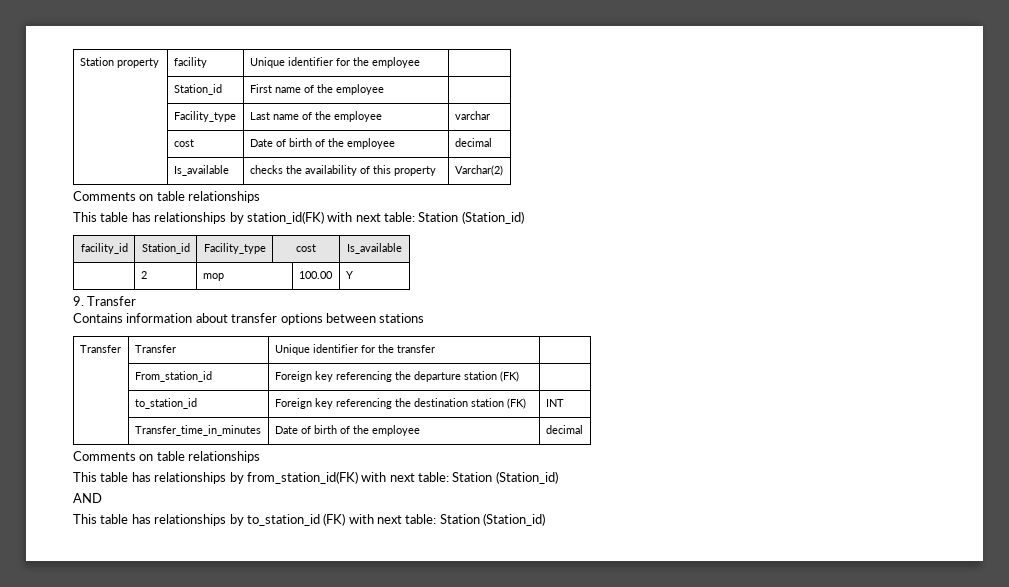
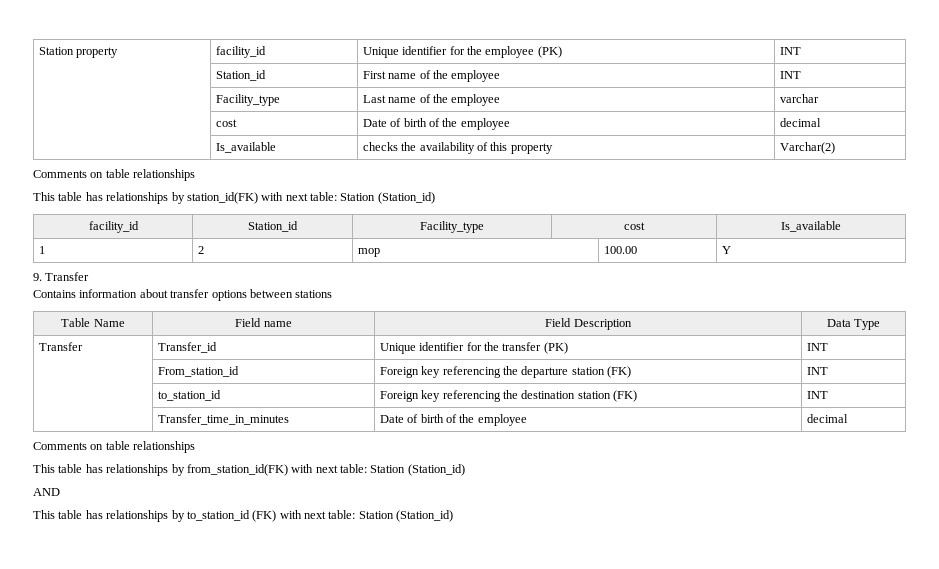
[173,57,207,68] facility -> [215,46,266,58] facility_id
(420, 62) | -> [537,46,562,58] [779,47,801,55] (PK) | INT
(384, 89) none -> [779,71,801,79] INT
(402, 248) none -> [38,246,45,254] 1
[79,345,121,353] [134,345,176,353] // Transfer | Transfer -> [61,318,125,327] [235,318,292,327] [545,318,632,330] [826,319,881,330] [38,342,83,351] [157,342,217,353] // Table Name | Field name | Field Description | Data Type // Transfer | Transfer_id
(435, 349) | -> [543,342,568,354] [806,343,828,351] (PK) | INT
(519, 376) none -> [806,367,828,375] INT

